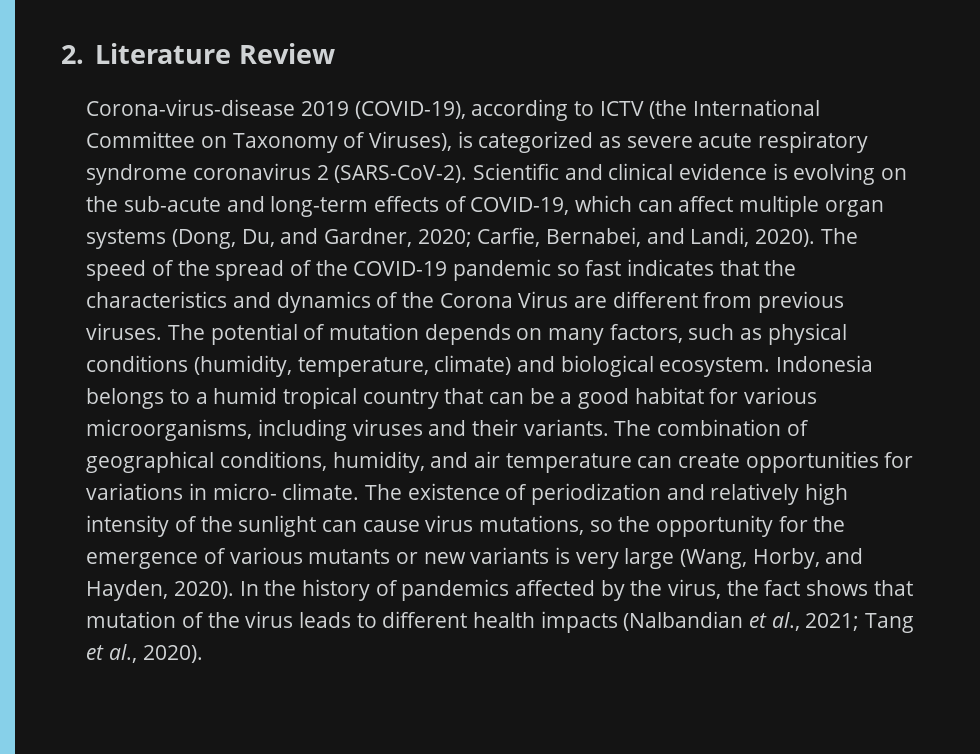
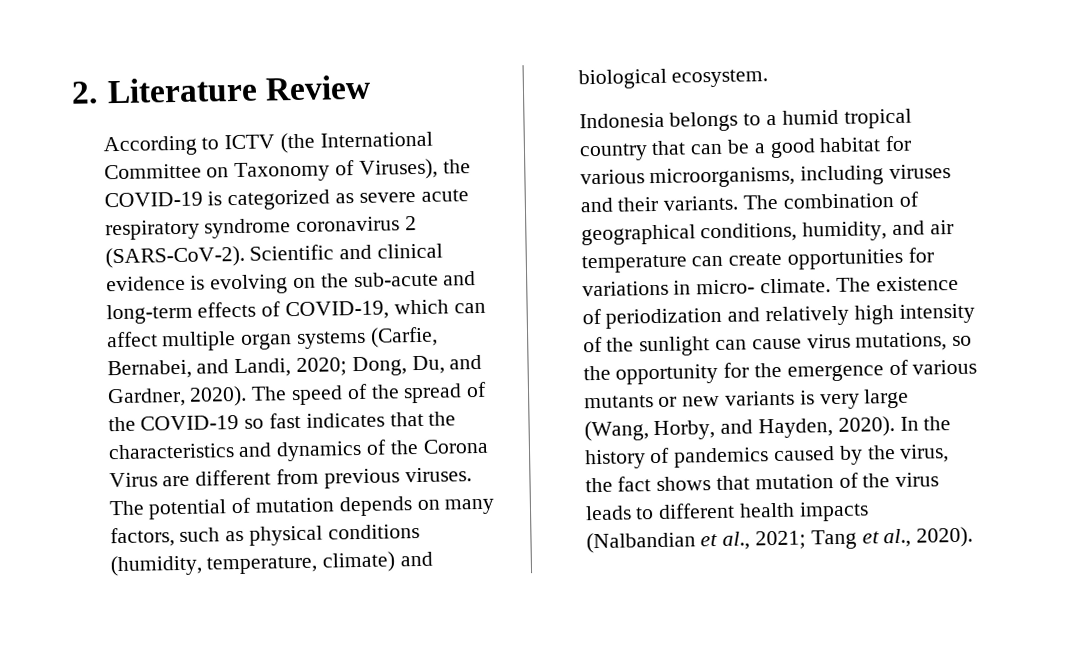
[86,99,569,121] Corona-virus-disease 2019 (COVID-19), according -> [102,135,197,157] According
(452, 141) none -> [442,159,471,174] [103,191,203,208] the COVID-19
[171,227,750,249] (Dong, Du, and Gardner, 2020; Carfie, Bernabei, and Landi, -> [369,326,438,348] [106,354,483,380] [106,387,186,408] (Carfie, Bernabei, and Landi, 2020; Dong, Du, and Gardner,
[452,259,551,281] pandemic -> (240, 422) none
(771, 367) none -> (769, 78) //
[514,580,595,596] affected -> [773,446,836,462] caused

